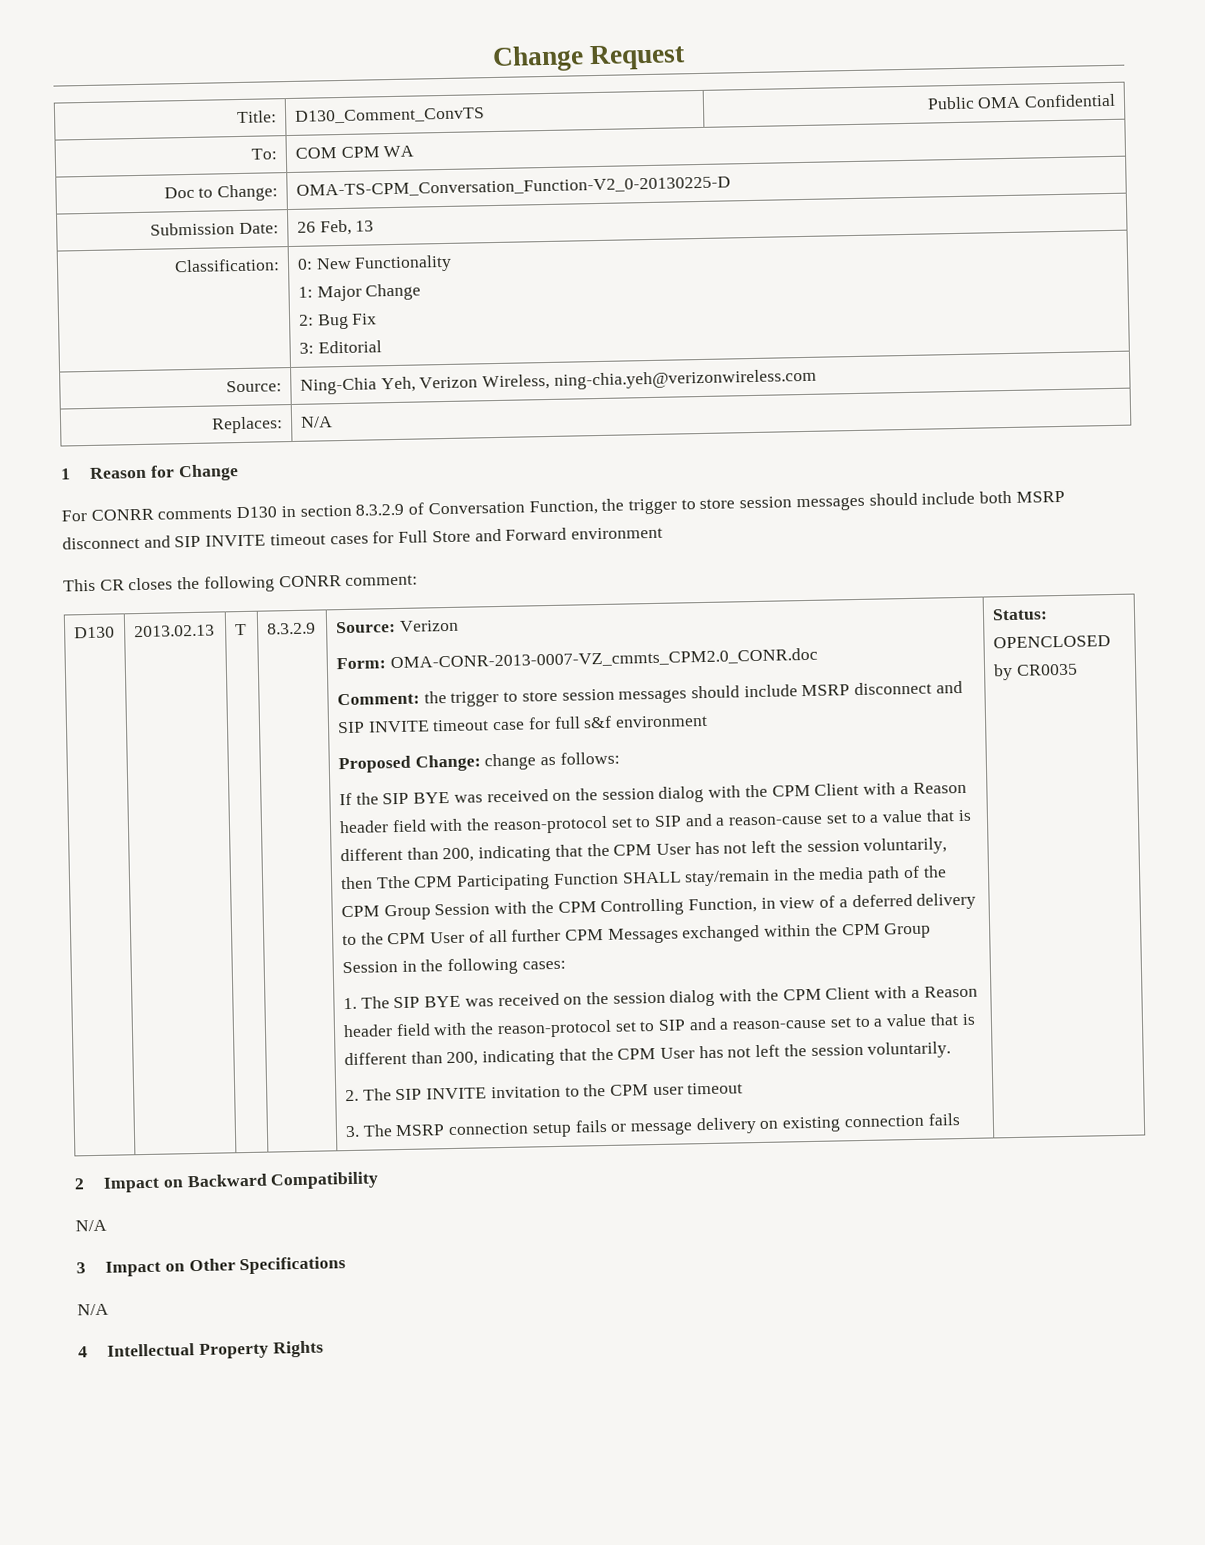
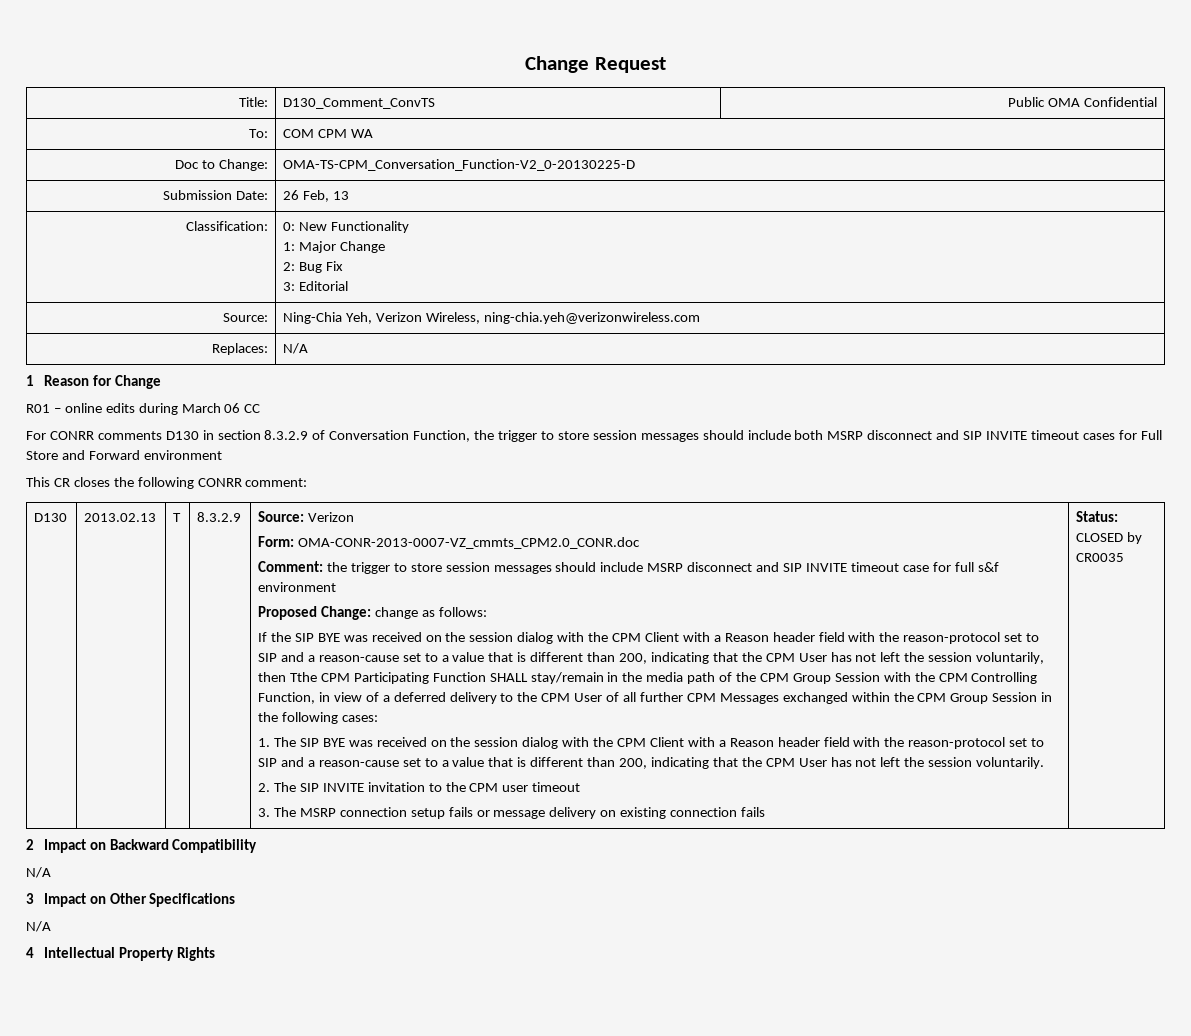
(239, 473) none -> [26,403,261,415] // R01 – online edits during March 06 CC
[992,635,1111,649] OPENCLOSED -> [1076,533,1124,542] CLOSED

